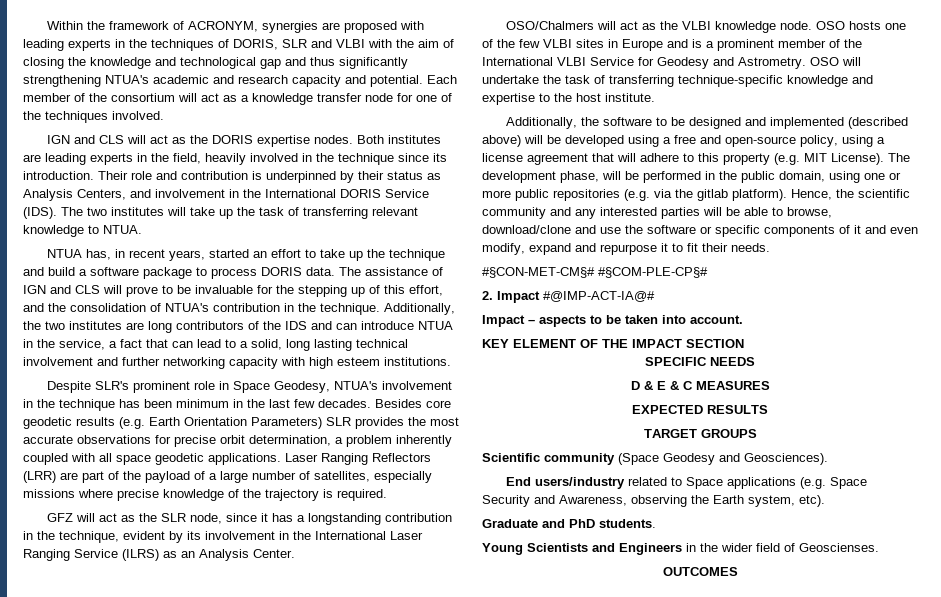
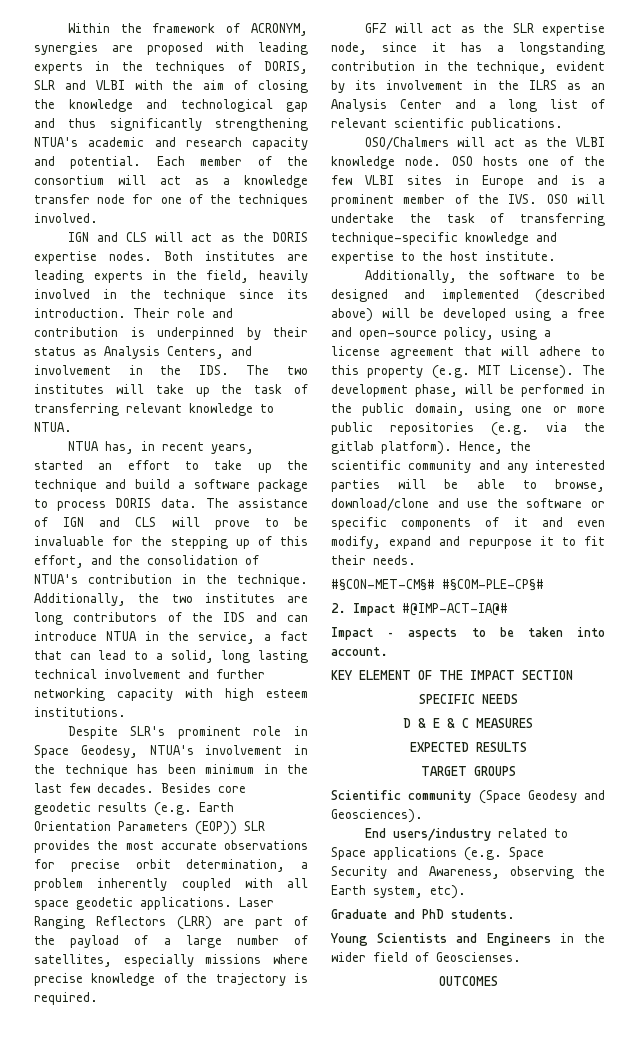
[265,189,429,198] [23,207,57,219] International DORIS Service (IDS). -> [198,365,229,375] IDS.
[251,417,322,429] Parameters) -> [118,821,237,835] Parameters (EOP))
(187, 517) none -> [542,23,605,36] expertise
[315,531,423,540] [23,549,295,561] International Laser Ranging Service (ILRS) as an Analysis Center. -> [528,80,605,90] [331,99,605,112] [331,118,563,131] ILRS as an Analysis Center and a long list of relevant scientific publications.
[482,57,806,69] International VLBI Service for Geodesy and Astrometry. -> [508,194,538,204] IVS.

